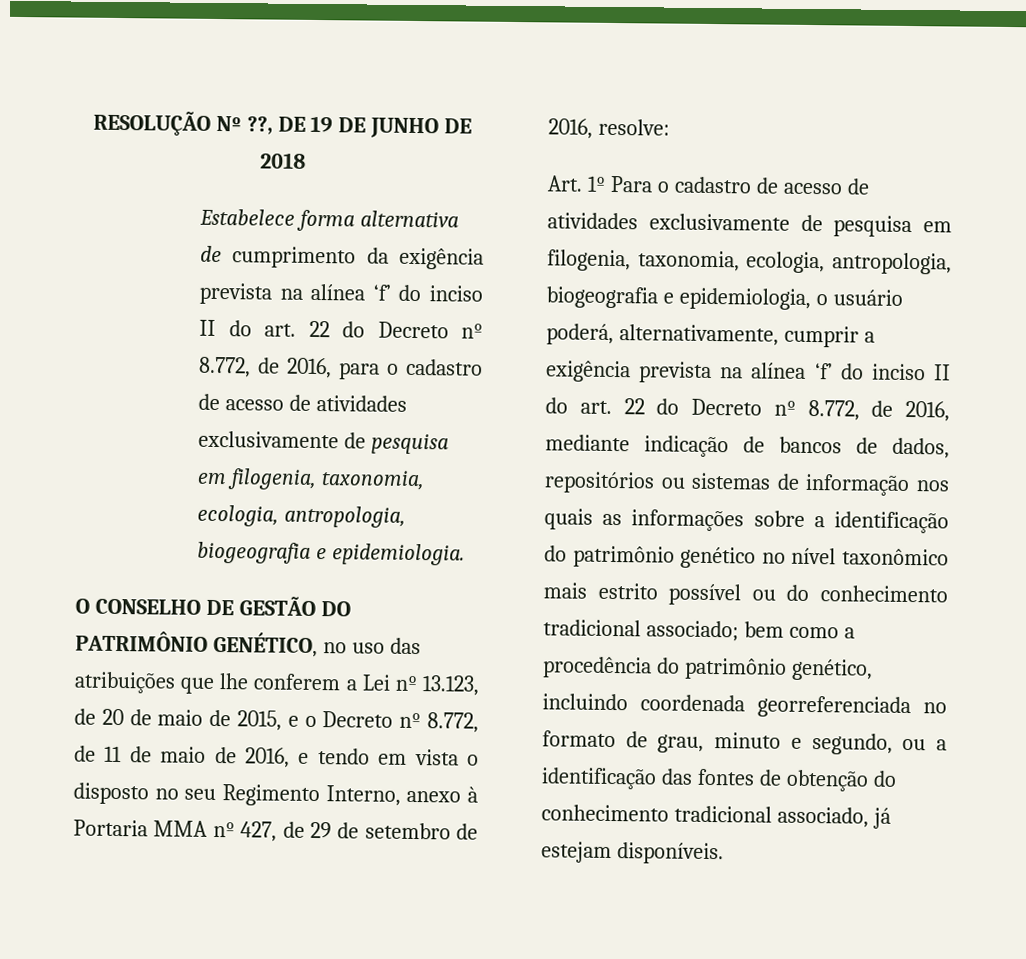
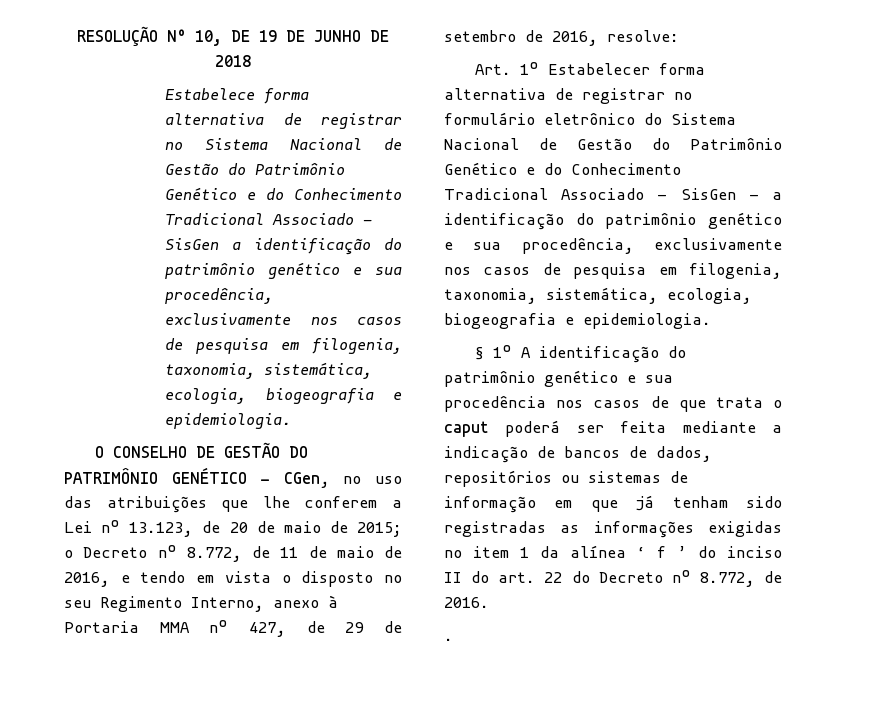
[246,116,273,135] ??, -> [195,30,222,46] 10,
[232,246,484,270] [199,282,483,305] [199,319,484,339] [199,356,483,380] [198,393,408,412] [198,430,450,455] [197,468,426,491] [197,504,407,528] cumprimento da exigência prevista na alínea ‘f’ do inciso II do art. 22 do Decreto nº 8.772, de 2016, para o cadastro de acesso de atividades exclusivamente de pesquisa em filogenia, taxonomia, ecologia, antropologia, -> [321,113,402,129] [165,138,402,150] [165,163,346,175] [165,187,402,200] [165,213,373,225] [165,238,402,255] [165,262,402,279] [165,288,274,304] [165,313,402,326] [165,338,402,354] [165,362,373,379] [165,388,247,404] registrar no Sistema Nacional de Gestão do Patrimônio Genético e do Conhecimento Tradicional Associado - SisGen a identificação do patrimônio genético e sua procedência, exclusivamente nos casos de pesquisa em filogenia, taxonomia, sistemática, ecologia,
[212,631,318,658] GENÉTICO, -> [171,467,330,488] GENÉTICO - CGen,
[237,710,299,731] 2015, e -> [357,522,402,537] 2015;
[609,175,870,195] [547,212,952,238] [547,249,952,275] [546,286,903,311] [546,323,875,348] [545,360,833,384] Para o cadastro de acesso de atividades exclusivamente de pesquisa em filogenia, taxonomia, ecologia, antropologia, biogeografia e epidemiologia, o usuário poderá, alternativamente, cumprir a exigência prevista na alínea ‘f’ -> [548,63,706,75] [444,88,692,104] [444,112,736,125] [444,138,782,150] [444,162,681,175] [444,188,782,200] [444,212,782,230] [444,238,782,254] [444,263,782,279] [444,287,752,304] [444,313,711,329] [475,345,687,363] [444,370,673,387] [444,396,782,412] [444,420,782,437] [444,446,712,463] [444,470,688,487] [444,495,782,513] [444,521,782,538] [444,545,688,558] Estabelecer forma alternativa de registrar no formulário eletrônico do Sistema Nacional de Gestão do Patrimônio Genético e do Conhecimento Tradicional Associado - SisGen - a identificação do patrimônio genético e sua procedência, exclusivamente nos casos de pesquisa em filogenia, taxonomia, sistemática, ecologia, biogeografia e epidemiologia. // § 1º A identificação do patrimônio genético e sua procedência nos casos de que trata o caput poderá ser feita mediante a indicação de bancos de dados, repositórios ou sistemas de informação em que já tenham sido registradas as informações exigidas no item 1 da alínea ‘ f ’
[905,400,950,422] [545,434,950,459] [544,471,950,497] [544,508,949,534] [544,545,949,569] [543,582,948,606] [543,619,855,642] [542,656,873,681] [542,693,947,719] [542,730,947,755] [541,767,897,792] [541,804,891,829] [541,841,724,865] 2016, mediante indicação de bancos de dados, repositórios ou sistemas de informação nos quais as informações sobre a identificação do patrimônio genético no nível taxonômico mais estrito possível ou do conhecimento tradicional associado; bem como a procedência do patrimônio genético, incluindo coordenada georreferenciada no formato de grau, minuto e segundo, ou a identificação das fontes de obtenção do conhecimento tradicional associado, já estejam disponíveis. -> [444,597,489,608] [444,638,453,641] 2016. // .

